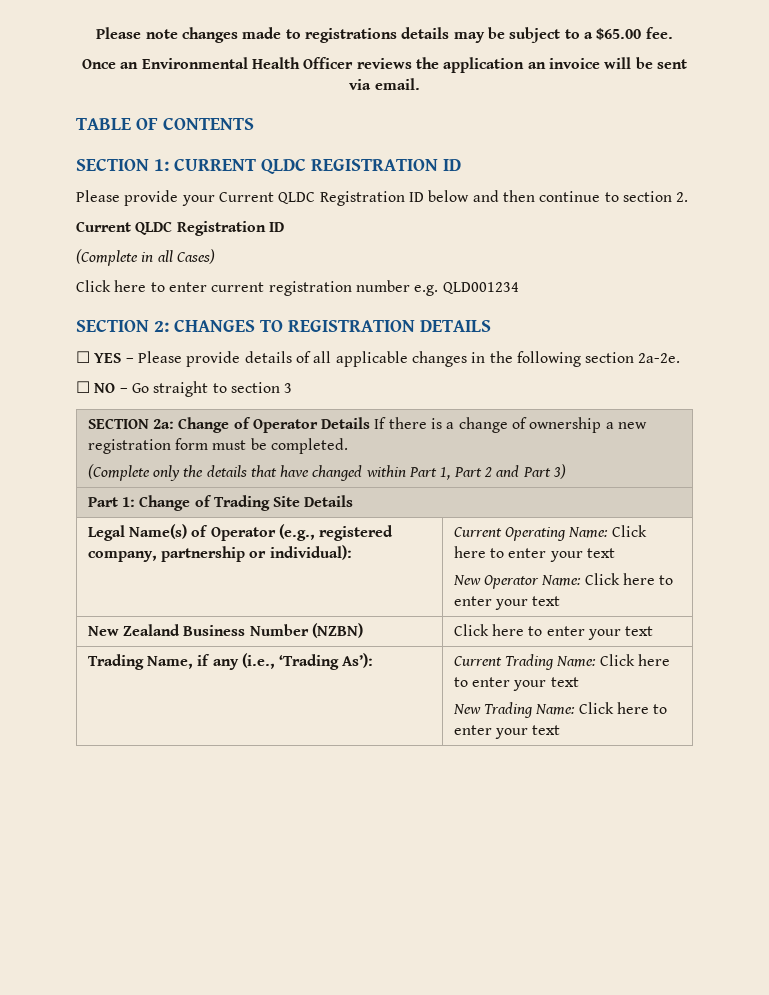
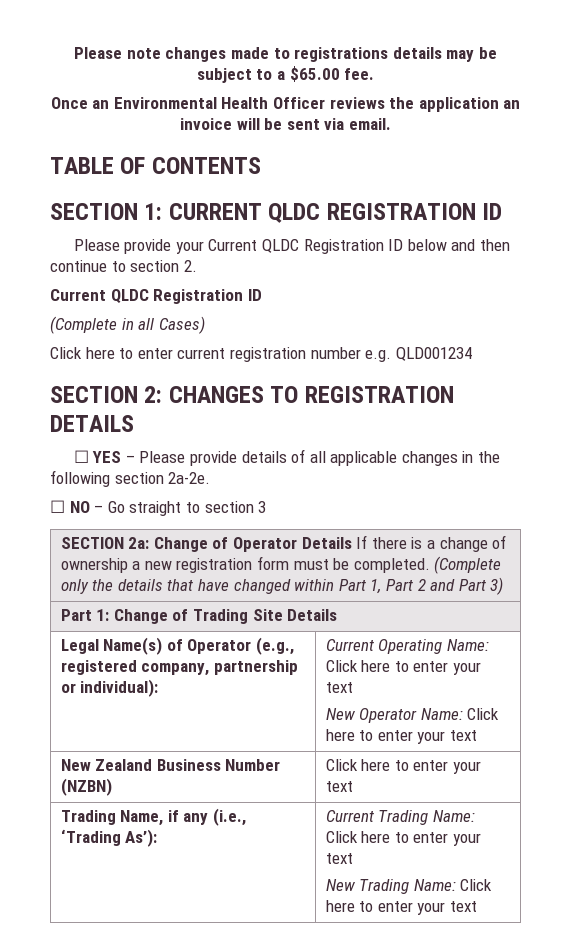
(348, 446) // -> (430, 565) none

